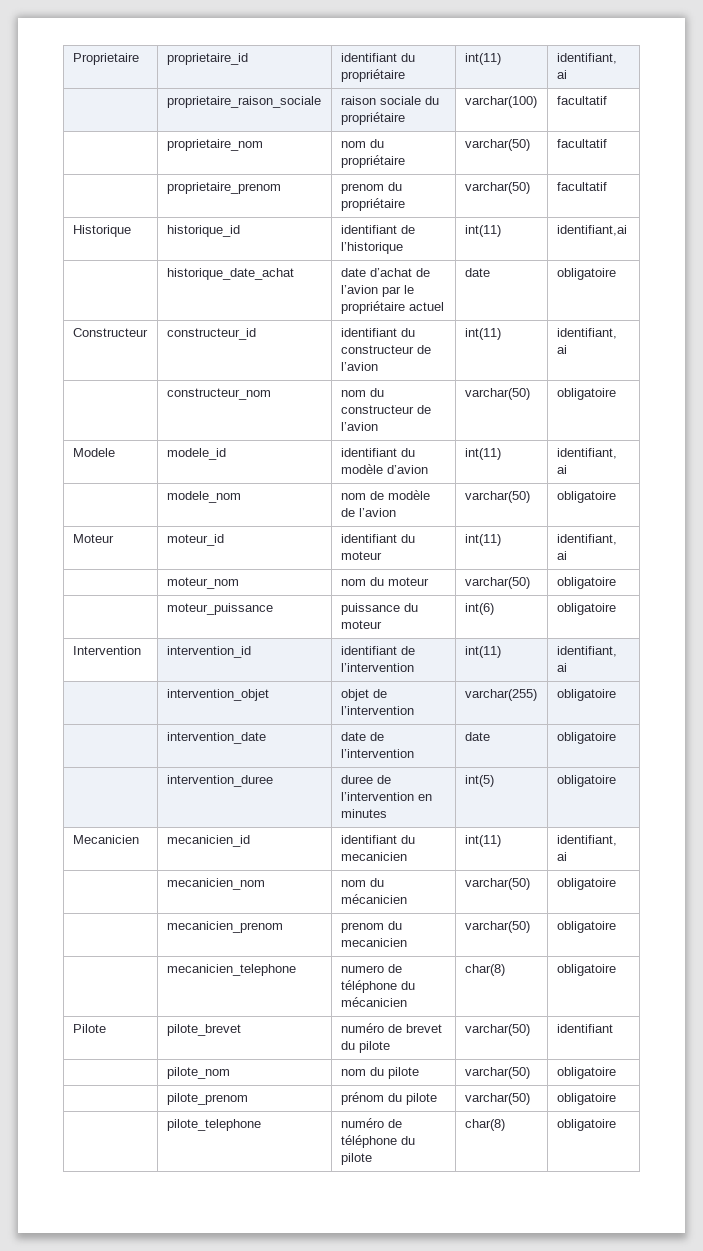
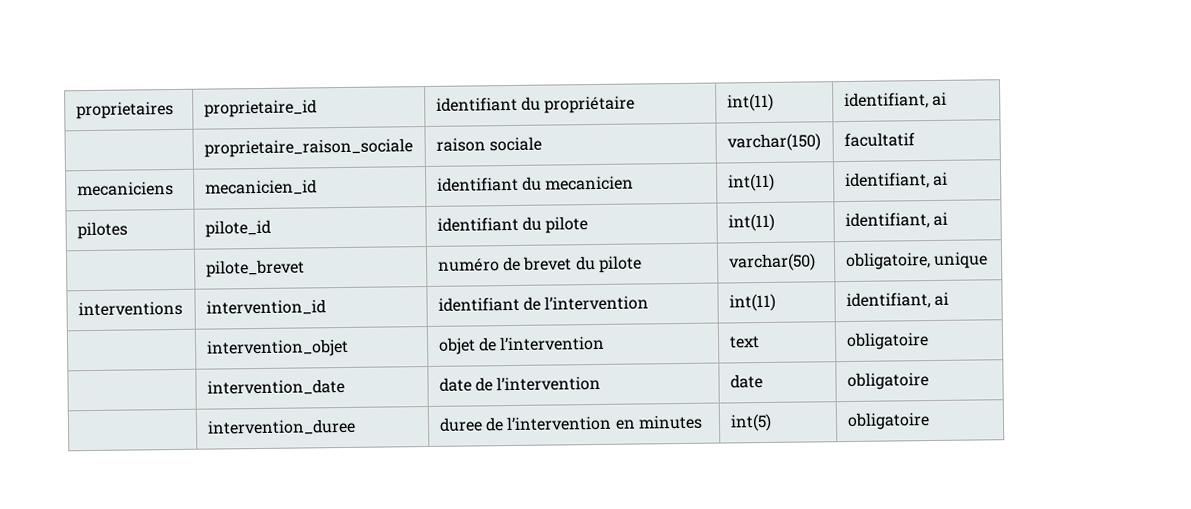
[72,53,139,65] Proprietaire -> [75,101,174,120] proprietaires
[424,96,439,105] [340,112,405,125] [464,96,537,108] [556,96,607,105] [166,139,263,151] [340,139,384,148] [340,155,405,168] [464,139,530,151] [556,139,607,148] [166,182,281,194] [340,182,402,194] [340,198,405,211] [464,182,530,194] [556,182,607,191] [72,225,131,237] [166,225,240,237] [340,225,415,234] [340,242,403,254] [464,225,501,237] [556,225,627,236] [166,268,294,280] [340,268,430,277] [340,285,414,297] [340,301,444,314] [464,268,490,277] [556,268,616,280] [72,328,148,337] [166,328,256,340] [340,328,415,337] [340,345,431,354] [340,362,378,371] [464,328,501,340] [556,328,617,339] [556,345,567,354] [166,388,271,400] [340,388,384,397] [340,405,431,414] [340,422,378,431] [464,388,530,400] [556,388,616,400] [72,448,115,457] [166,448,226,460] [340,448,415,457] [340,464,428,474] [464,448,501,460] [556,448,617,459] [556,465,567,474] [166,491,241,503] [340,490,430,500] [340,508,396,517] [464,491,530,503] [556,491,616,503] [72,534,114,543] [166,534,224,546] [340,534,415,543] [340,551,382,560] [464,534,501,546] [556,534,617,545] [556,551,567,560] [166,577,239,589] [340,577,429,586] [464,577,530,589] [556,577,616,589] [166,603,273,615] [340,603,418,615] [340,620,382,629] [464,603,494,615] [556,603,616,615] [72,646,141,655] du propriétaire | varchar(100) | facultatif // | proprietaire_nom | nom du propriétaire | varchar(50) | facultatif // | proprietaire_prenom | prenom du propriétaire | varchar(50) | facultatif // Historique | historique_id | identifiant de l’historique | int(11) | identifiant,ai // | historique_date_achat | date d’achat de l’avion par le propriétaire actuel | date | obligatoire // Constructeur | constructeur_id | identifiant du constructeur de l’avion | int(11) | identifiant, ai // | constructeur_nom | nom du constructeur de l’avion | varchar(50) | obligatoire // Modele | modele_id | identifiant du modèle d’avion | int(11) | identifiant, ai // | modele_nom | nom de modèle de l’avion | varchar(50) | obligatoire // Moteur | moteur_id | identifiant du moteur | int(11) | identifiant, ai // | moteur_nom | nom du moteur | varchar(50) | obligatoire // | moteur_puissance | puissance du moteur | int(6) | obligatoire // Intervention -> [726,133,821,152] [843,132,915,148] [76,181,174,197] [204,179,317,196] [436,175,635,192] [727,173,775,192] [844,171,948,190] [76,221,128,240] [204,219,271,238] [436,216,589,234] [727,213,775,232] [844,211,948,230] [205,259,305,278] [437,255,642,273] [728,253,816,272] [845,251,988,271] [77,300,183,317] | varchar(150) | facultatif // mecaniciens | mecanicien_id | identifiant du mecanicien | int(11) | identifiant, ai // pilotes | pilote_id | identifiant du pilote | int(11) | identifiant, ai // | pilote_brevet | numéro de brevet du pilote | varchar(50) | obligatoire, unique // interventions
[464,689,537,701] varchar(255) -> [728,336,760,349] text
[72,835,139,844] [166,835,250,847] [340,835,415,844] [340,852,407,861] [464,835,501,847] [556,835,617,846] [556,852,567,861] [166,878,265,890] [340,878,384,887] [340,894,407,904] [464,878,530,890] [556,878,616,890] [166,921,283,933] [340,921,402,933] [340,938,407,947] [464,921,530,933] [556,921,616,933] [166,964,296,976] [340,964,402,973] [340,980,415,993] [340,997,407,1007] [464,964,505,976] [556,964,616,976] [72,1024,106,1033] [166,1024,241,1036] [340,1023,442,1033] [340,1041,390,1053] [464,1024,530,1036] [556,1024,613,1033] [166,1067,230,1079] [340,1067,419,1079] [464,1067,530,1079] [556,1067,616,1079] [166,1093,248,1105] [340,1092,437,1105] [464,1093,530,1105] [556,1093,616,1105] [166,1119,261,1131] [340,1118,402,1128] [340,1135,415,1148] [340,1153,372,1165] [464,1119,505,1131] [556,1119,616,1131] // Mecanicien | mecanicien_id | identifiant du mecanicien | int(11) | identifiant, ai // | mecanicien_nom | nom du mécanicien | varchar(50) | obligatoire // | mecanicien_prenom | prenom du mecanicien | varchar(50) | obligatoire // | mecanicien_telephone | numero de téléphone du mécanicien | char(8) | obligatoire // Pilote | pilote_brevet | numéro de brevet du pilote | varchar(50) | identifiant // | pilote_nom | nom du pilote | varchar(50) | obligatoire // | pilote_prenom | prénom du pilote | varchar(50) | obligatoire // | pilote_telephone | numéro de téléphone du pilote | char(8) | obligatoire -> (930, 421) none

